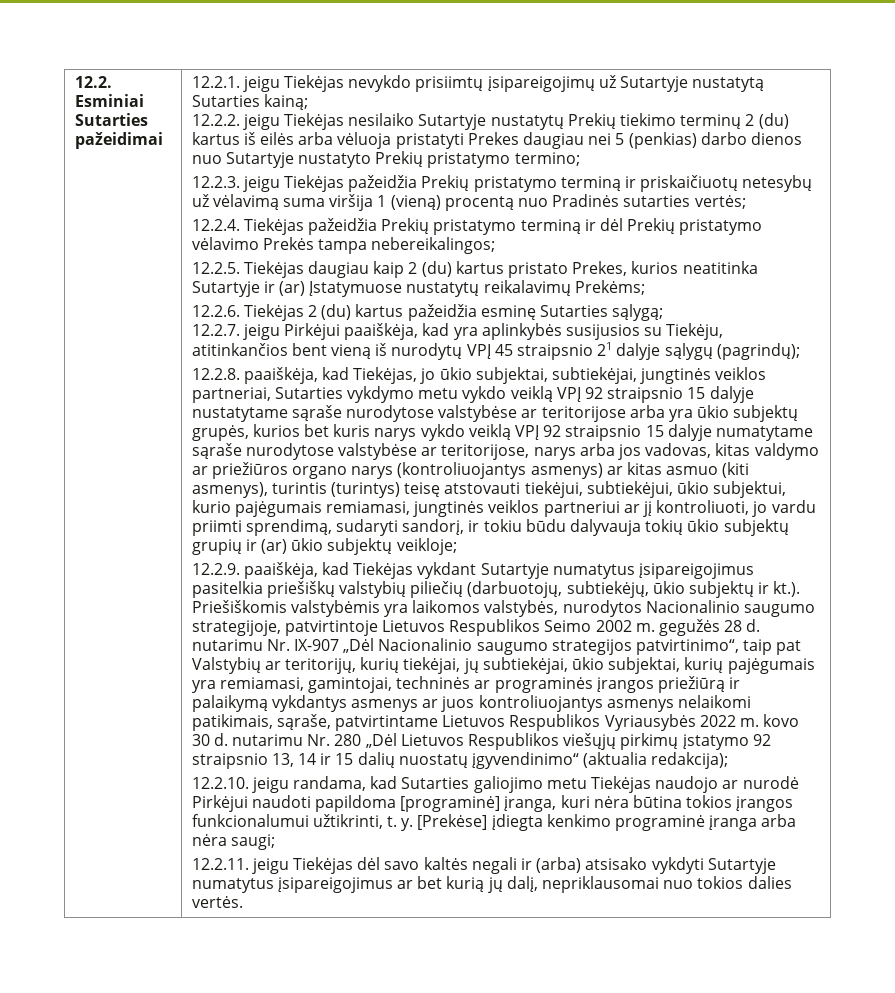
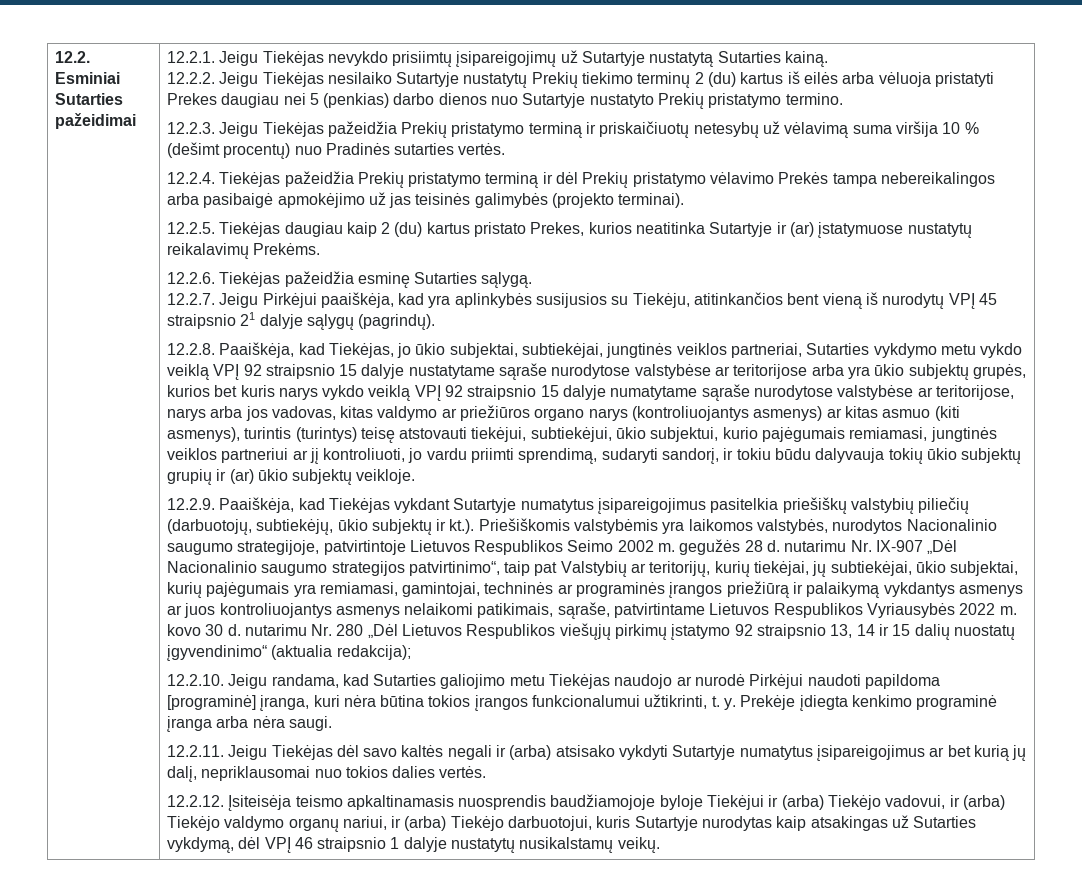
[242,76,280,92] jeigu -> [219,51,259,66] Jeigu
[263,94,308,110] kainą; -> [785,51,829,67] kainą.
[242,114,280,130] jeigu -> [219,72,259,87] Jeigu
[514,152,580,166] termino; -> [785,93,843,105] termino.
[242,176,280,192] jeigu -> [219,122,259,137] Jeigu
[377,195,514,211] 1 (vieną) procentą -> [942,122,979,134] [166,142,291,159] 10 % (dešimt procentų)
[694,195,746,209] vertės; -> [458,143,506,155] vertės.
[371,237,496,254] nebereikalingos; -> [881,172,996,187] [166,192,685,208] nebereikalingos arba pasibaigė apmokėjimo už jas teisinės galimybės (projekto terminai).
[309,281,403,297] Įstatymuose -> [818,222,904,238] įstatymuose
[574,280,645,295] Prekėms; -> [253,243,321,255] Prekėms.
[308,304,404,320] 2 (du) kartus -> (281, 279) none
[612,304,664,321] sąlygą; -> [481,272,533,288] sąlygą.
[242,324,280,340] jeigu -> [219,293,259,308] Jeigu
[716,343,800,360] (pagrindų); -> [358,314,436,330] (pagrindų).
[243,367,318,384] paaiškėja, -> [219,342,295,358] Paaiškėja,
[396,538,457,555] veikloje; -> [356,469,416,484] veikloje.
[243,562,318,579] paaiškėja, -> [219,497,295,513] Paaiškėja,
[251,777,289,793] jeigu -> [228,674,268,689] Jeigu
[417,814,488,830] [Prekėse] -> [740,695,796,710] Prekėje
[230,834,275,850] saugi; -> [288,716,332,731] saugi.
[251,858,289,874] jeigu -> [228,745,268,760] Jeigu
(243, 902) none -> [166,794,1006,811] [166,815,977,832] [166,837,660,853] // 12.2.12. Įsiteisėja teismo apkaltinamasis nuosprendis baudžiamojoje byloje Tiekėjui ir (arba) Tiekėjo vadovui, ir (arba) Tiekėjo valdymo organų nariui, ir (arba) Tiekėjo darbuotojui, kuris Sutartyje nurodytas kaip atsakingas už Sutarties vykdymą, dėl VPĮ 46 straipsnio 1 dalyje nustatytų nusikalstamų veikų.

